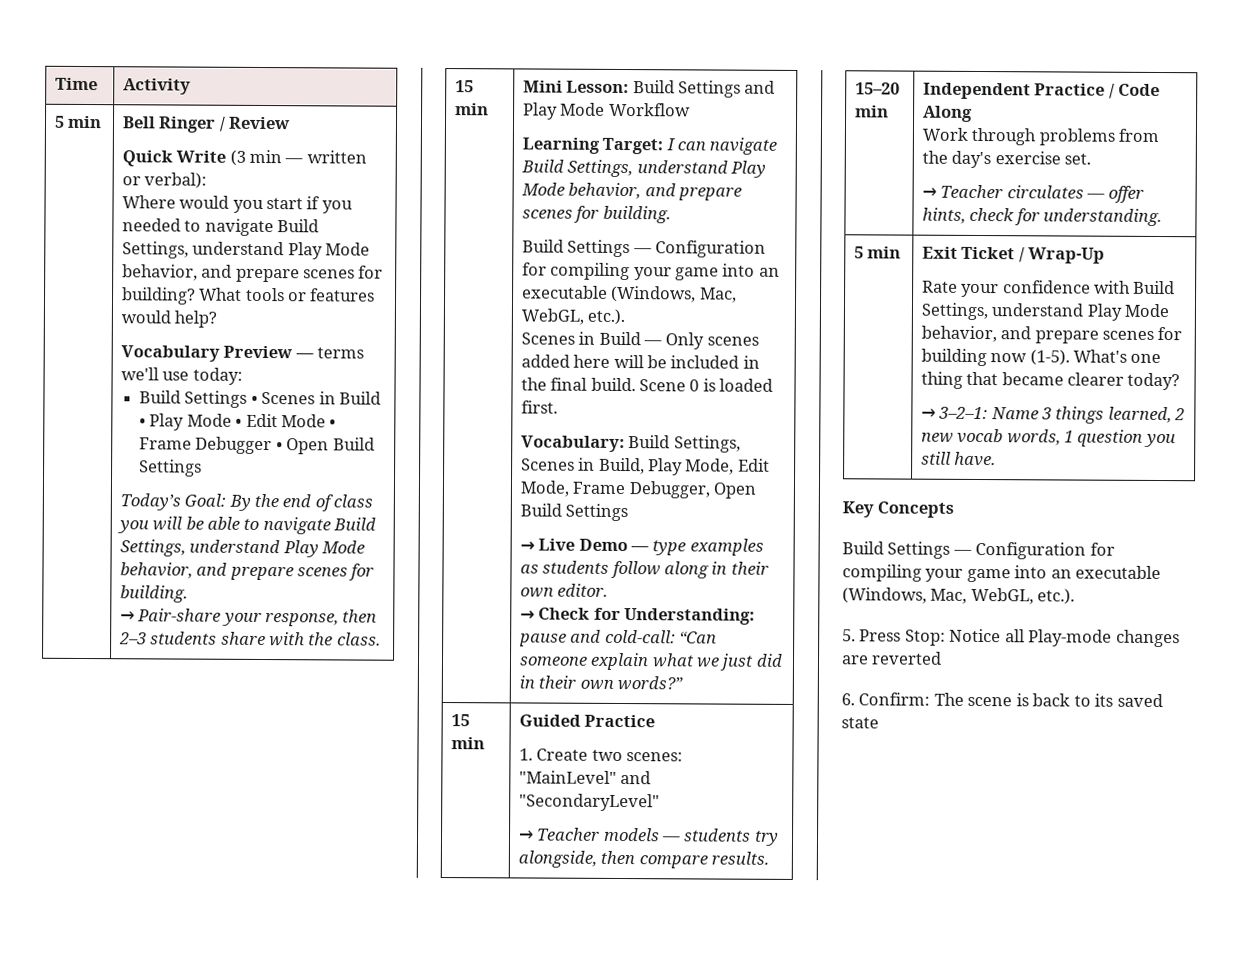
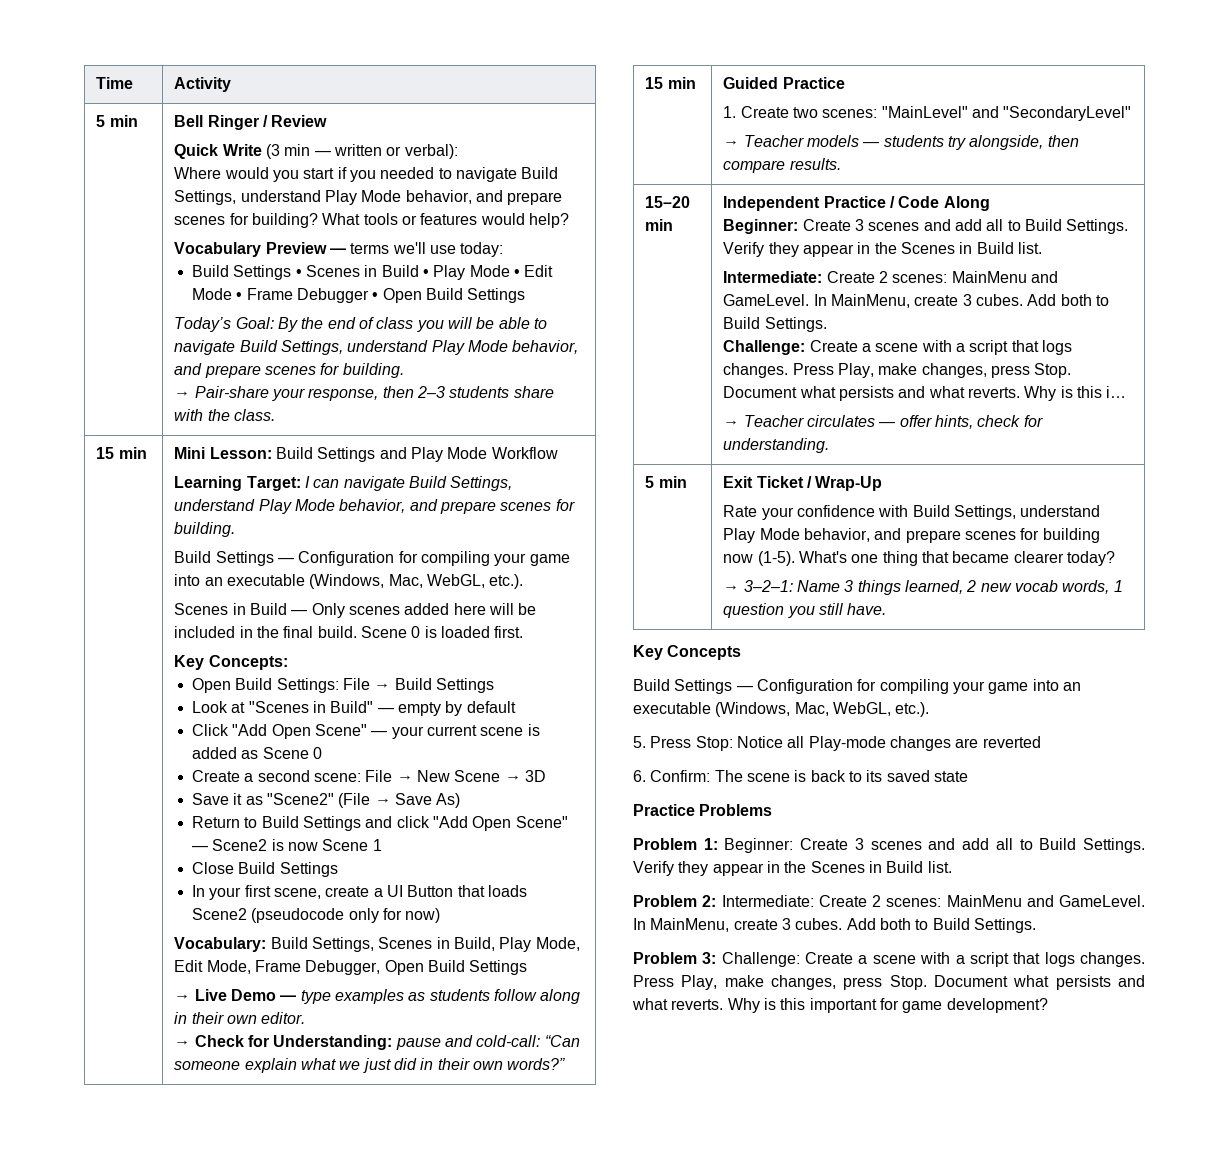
(558, 407) none -> [174,655,288,670] [192,678,494,693] [192,701,516,716] [192,724,540,739] [192,747,322,759] [192,770,546,782] [192,793,461,808] [192,816,568,831] [192,839,382,851] [192,862,338,877] [192,885,527,900] [192,908,441,923] // Key Concepts: // Open Build Settings: File → Build Settings // Look at "Scenes in Build" — empty by default // Click "Add Open Scene" — your current scene is added as Scene 0 // Create a second scene: File → New Scene → 3D // Save it as "Scene2" (File → Save As) // Return to Build Settings and click "Add Open Scene" — Scene2 is now Scene 1 // Close Build Settings // In your first scene, create a UI Button that loads Scene2 (pseudocode only for now)
[921,127,1159,146] [921,150,1091,169] Work through problems from the day's exercise set. -> [723,219,1129,234] [723,242,1042,257] [723,271,1059,283] [723,294,1109,308] [723,317,827,332] [723,340,1072,355] [723,363,1072,378] [723,386,1127,401] Beginner: Create 3 scenes and add all to Build Settings. Verify they appear in the Scenes in Build list. // Intermediate: Create 2 scenes: MainMenu and GameLevel. In MainMenu, create 3 cubes. Add both to Build Settings. // Challenge: Create a scene with a script that logs changes. Press Play, make changes, press Stop. Document what persists and what reverts. Why is this i…
(879, 723) none -> [633,804,773,816] [633,838,1145,853] [633,861,952,876] [633,895,1145,907] [633,918,1036,933] [633,952,1145,967] [633,975,1145,990] [632,998,1048,1013] // Practice Problems // Problem 1: Beginner: Create 3 scenes and add all to Build Settings. Verify they appear in the Scenes in Build list. // Problem 2: Intermediate: Create 2 scenes: MainMenu and GameLevel. In MainMenu, create 3 cubes. Add both to Build Settings. // Problem 3: Challenge: Create a scene with a script that logs changes. Press Play, make changes, press Stop. Document what persists and what reverts. Why is this important for game development?

